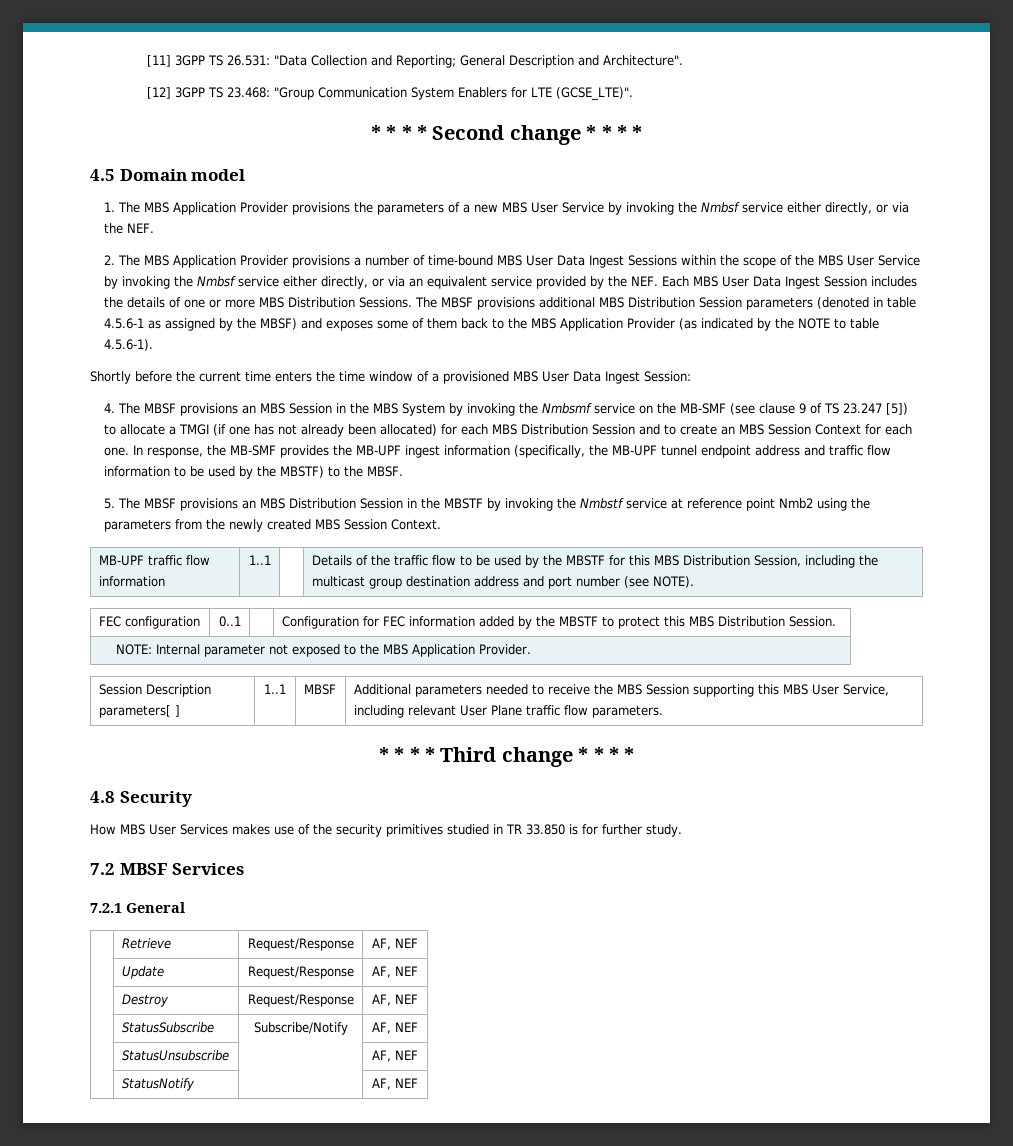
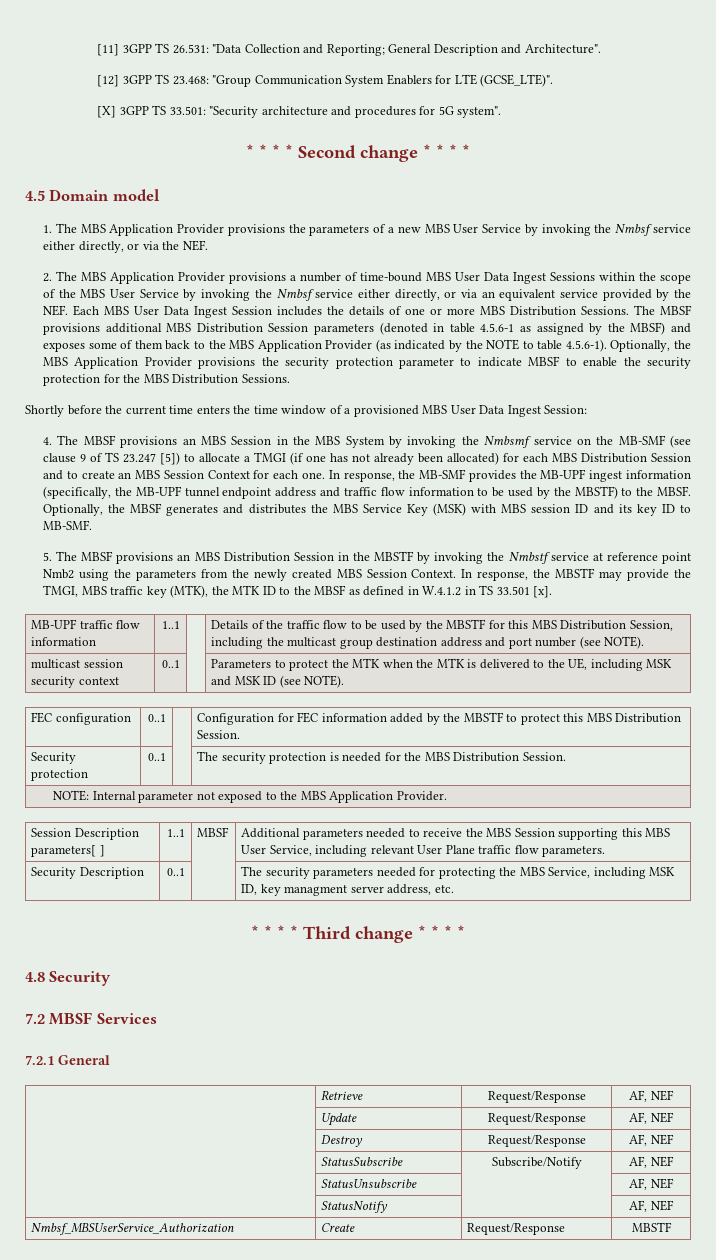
(634, 94) none -> [97,105,502,118] // [X] 3GPP TS 33.501: "Security architecture and procedures for 5G system".
(154, 345) none -> [610,340,691,352] [43,356,691,369] [43,374,290,386] Optionally, the MBS Application Provider provisions the security protection parameter to indicate MBSF to enable the security protection for the MBS Distribution Sessions.
(404, 471) none -> [43,503,692,516] [43,520,93,530] Optionally, the MBSF generates and distributes the MBS Service Key (MSK) with MBS session ID and its key ID to MB-SMF.
(442, 524) none -> [461,568,691,581] [43,585,553,598] In response, the MBSTF may provide the TMGI, MBS traffic key (MTK), the MTK ID to the MBSF as defined in W.4.1.2 in TS 33.501 [x].
(694, 582) none -> [31,659,123,669] [31,676,119,688] [161,660,180,668] [211,658,673,671] [211,675,345,688] // multicast session security context | 0..1 | | Parameters to protect the MTK when the MTK is delivered to the UE, including MSK and MSK ID (see NOTE).
(836, 621) none -> [31,752,77,764] [31,769,89,781] [147,753,166,761] [197,751,566,764] // Security protection | 0..1 | | The security protection is needed for the MBS Distribution Session.
(663, 711) none -> [31,867,144,879] [166,868,185,876] [241,866,676,879] [241,884,454,896] // Security Description | 0..1 | | The security parameters needed for protecting the MBS Service, including MSK ID, key managment server address, etc.
[90,824,682,837] // How MBS User Services makes use of the security primitives studied in TR 33.850 is for further study. -> (112, 978) none
(418, 1083) none -> [31,1223,235,1235] [321,1223,356,1232] [467,1223,566,1235] [631,1222,672,1232] // Nmbsf_MBSUserService_Authorization | Create | Request/Response | MBSTF

